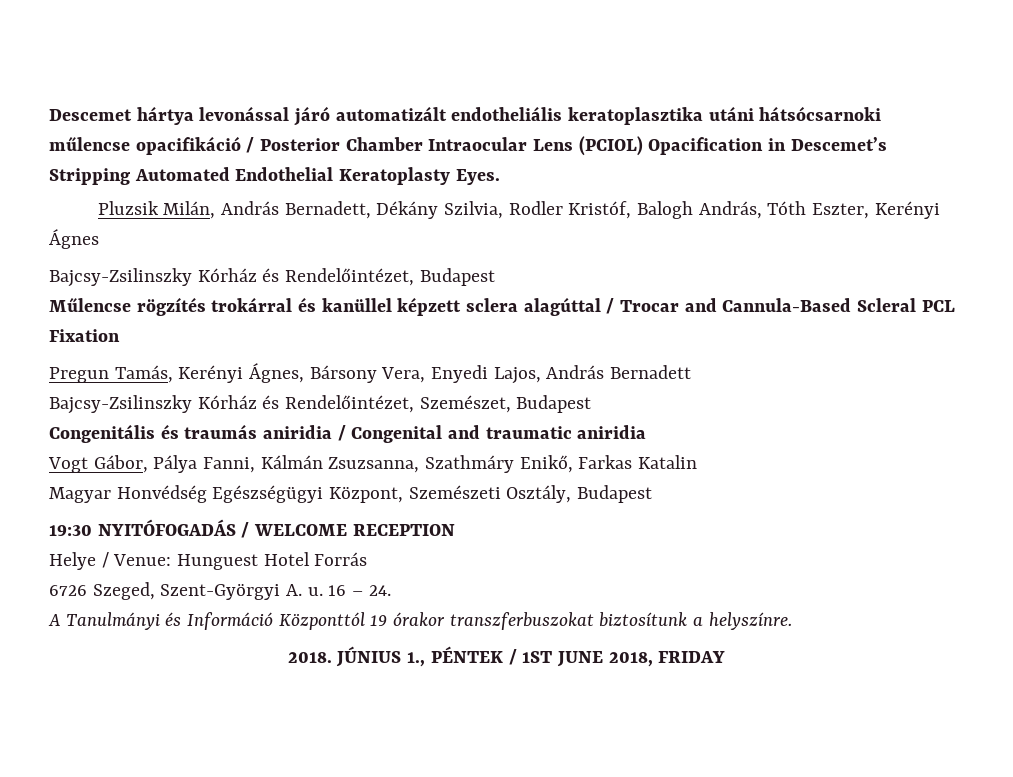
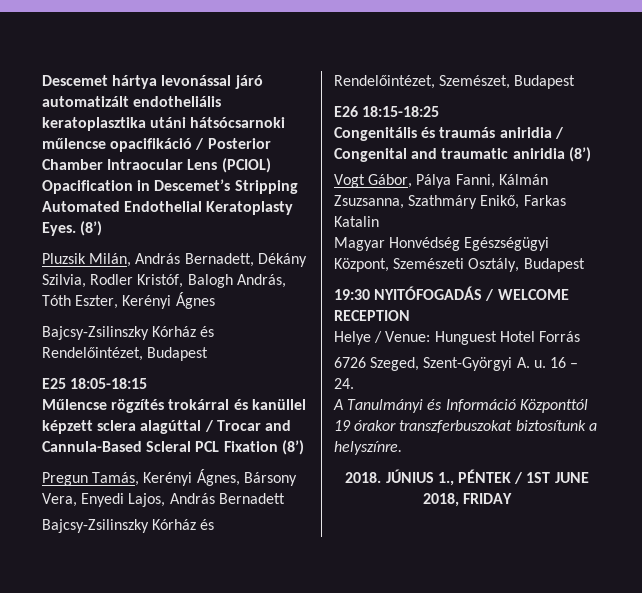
(500, 177) none -> [80,221,103,236] (8’)
(495, 277) none -> [42,378,148,389] // E25 18:05-18:15
(120, 335) none -> [281,440,304,455] (8’)
(592, 404) none -> [334,106,440,117] // E26 18:15-18:25
(647, 432) none -> [568,147,591,162] (8’)

